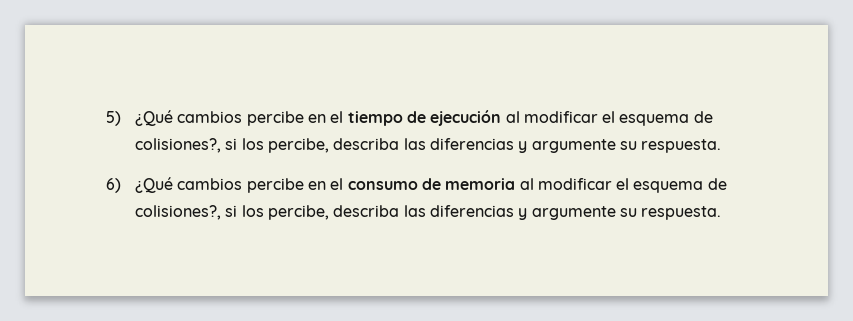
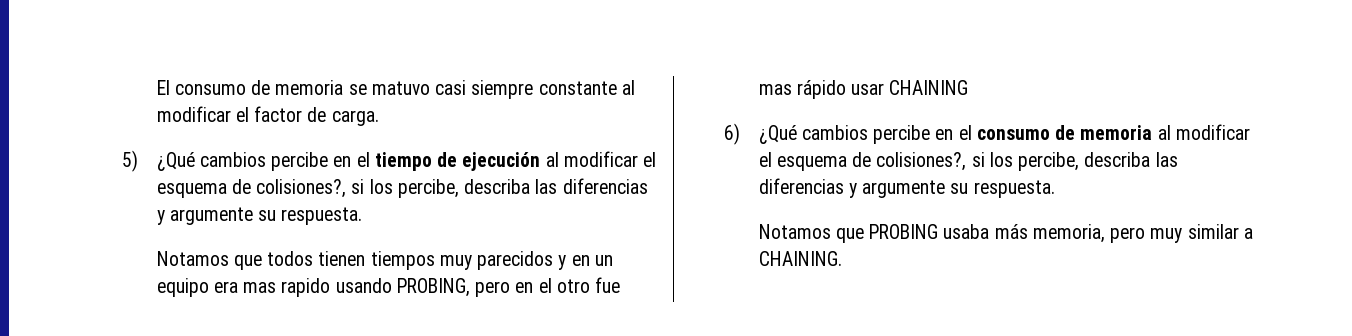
(105, 118) none -> [156,80,635,99] [156,106,379,126] El consumo de memoria se matuvo casi siempre constante al modificar el factor de carga. //
(722, 146) none -> [156,251,613,270] [156,277,621,297] [758,80,969,99] // Notamos que todos tienen tiempos muy parecidos y en un equipo era mas rapido usando PROBING, pero en el otro fue mas rápido usar CHAINING
(722, 213) none -> [758,224,1253,243] [758,251,842,266] // Notamos que PROBING usaba más memoria, pero muy similar a CHAINING.

